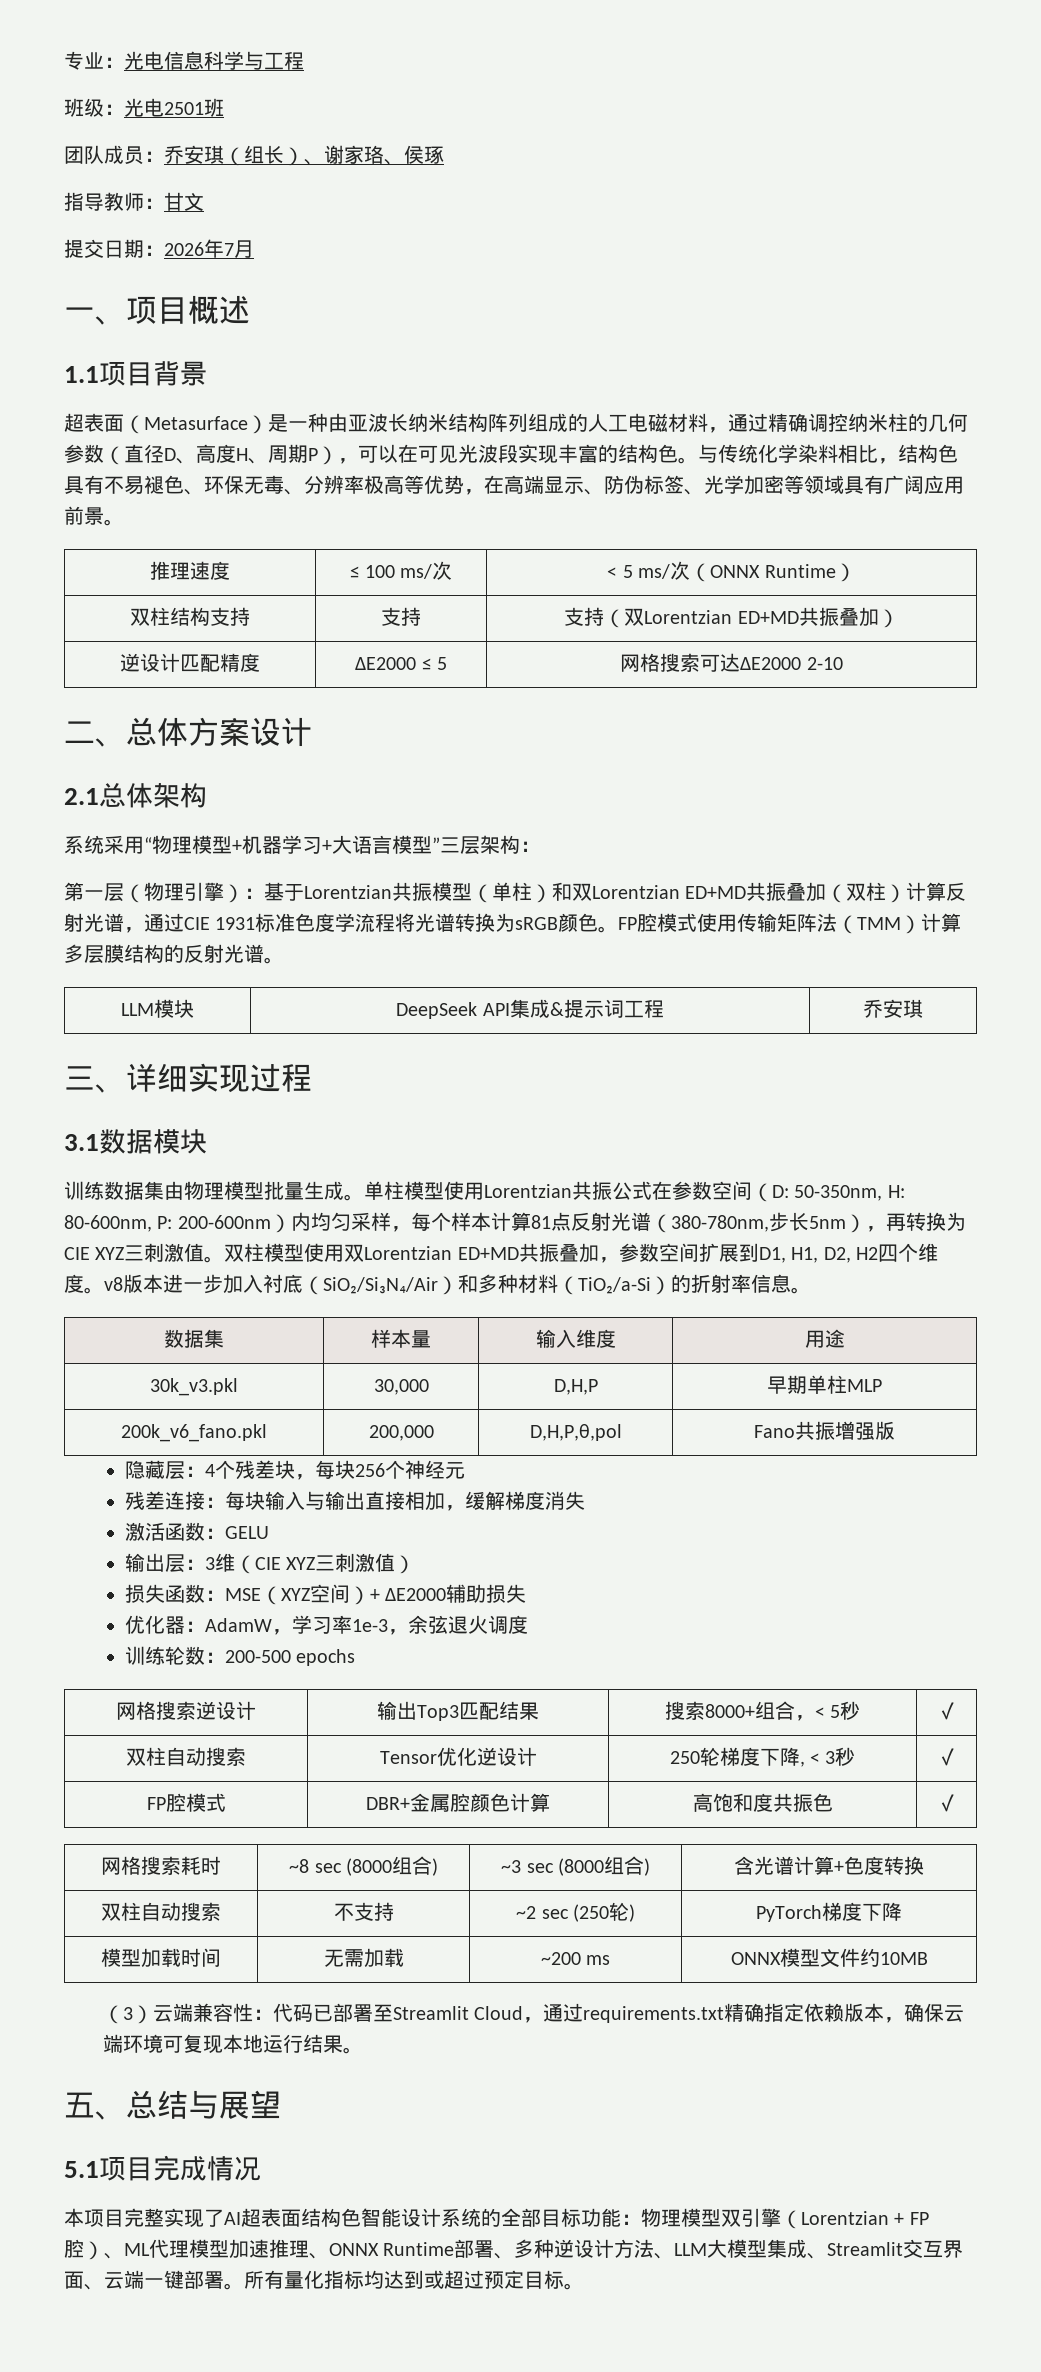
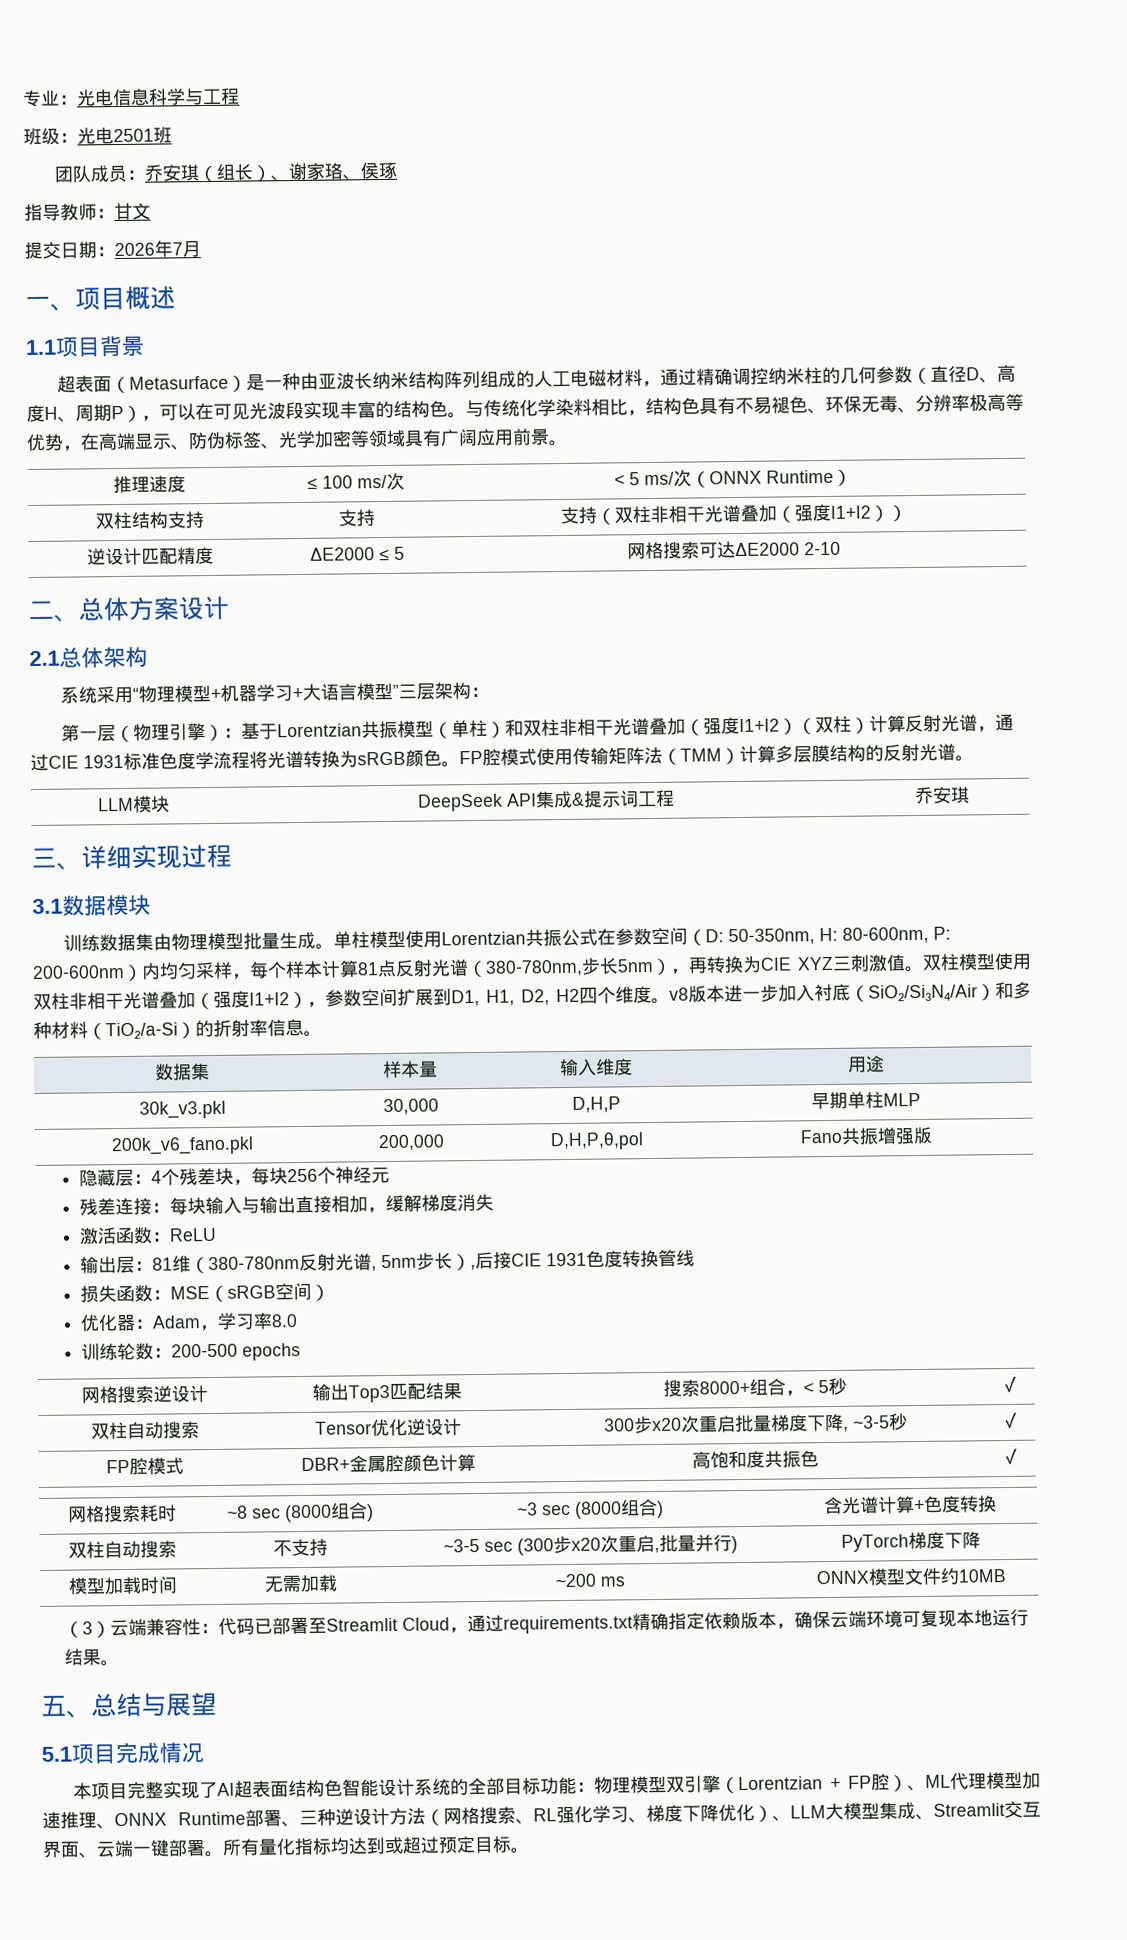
[644,607,879,627] Lorentzian ED+MD共振叠加 -> [631,503,889,524] 柱非相干光谱叠加（强度I1+I2）
[592,882,827,902] Lorentzian ED+MD共振叠加 -> [540,716,798,737] 柱非相干光谱叠加（强度I1+I2）
[364,1243,599,1263] Lorentzian ED+MD共振叠加 -> [51,990,308,1010] 柱非相干光谱叠加（强度I1+I2）
[224,1526,269,1539] GELU -> [168,1227,217,1242] ReLU
[204,1553,416,1574] 3维（CIE XYZ三刺激值） -> [151,1249,695,1274] 81维（380-780nm反射光谱, 5nm步长）,后接CIE 1931色度转换管线
[280,1588,310,1601] XYZ -> [226,1285,276,1299] sRGB
[369,1584,527,1603] + ΔE2000辅助损失 -> (330, 1292) none
[204,1618,272,1632] AdamW -> [151,1315,201,1329] Adam
[351,1615,528,1635] 1e-3，余弦退火调度 -> [270,1314,298,1328] 8.0
[669,1747,720,1766] 250轮 -> [603,1414,772,1434] 300步x20次重启批量
[810,1751,836,1764] < 3 -> [852,1415,890,1429] ~3-5
[516,1902,629,1922] ~2 sec (250轮 -> [442,1534,732,1556] ~3-5 sec (300步x20次重启,批量并行
[514,2239,535,2258] 多 -> [299,1809,318,1826] 三
(655, 2248) none -> [425,1803,773,1826] （网格搜索、RL强化学习、梯度下降优化）

